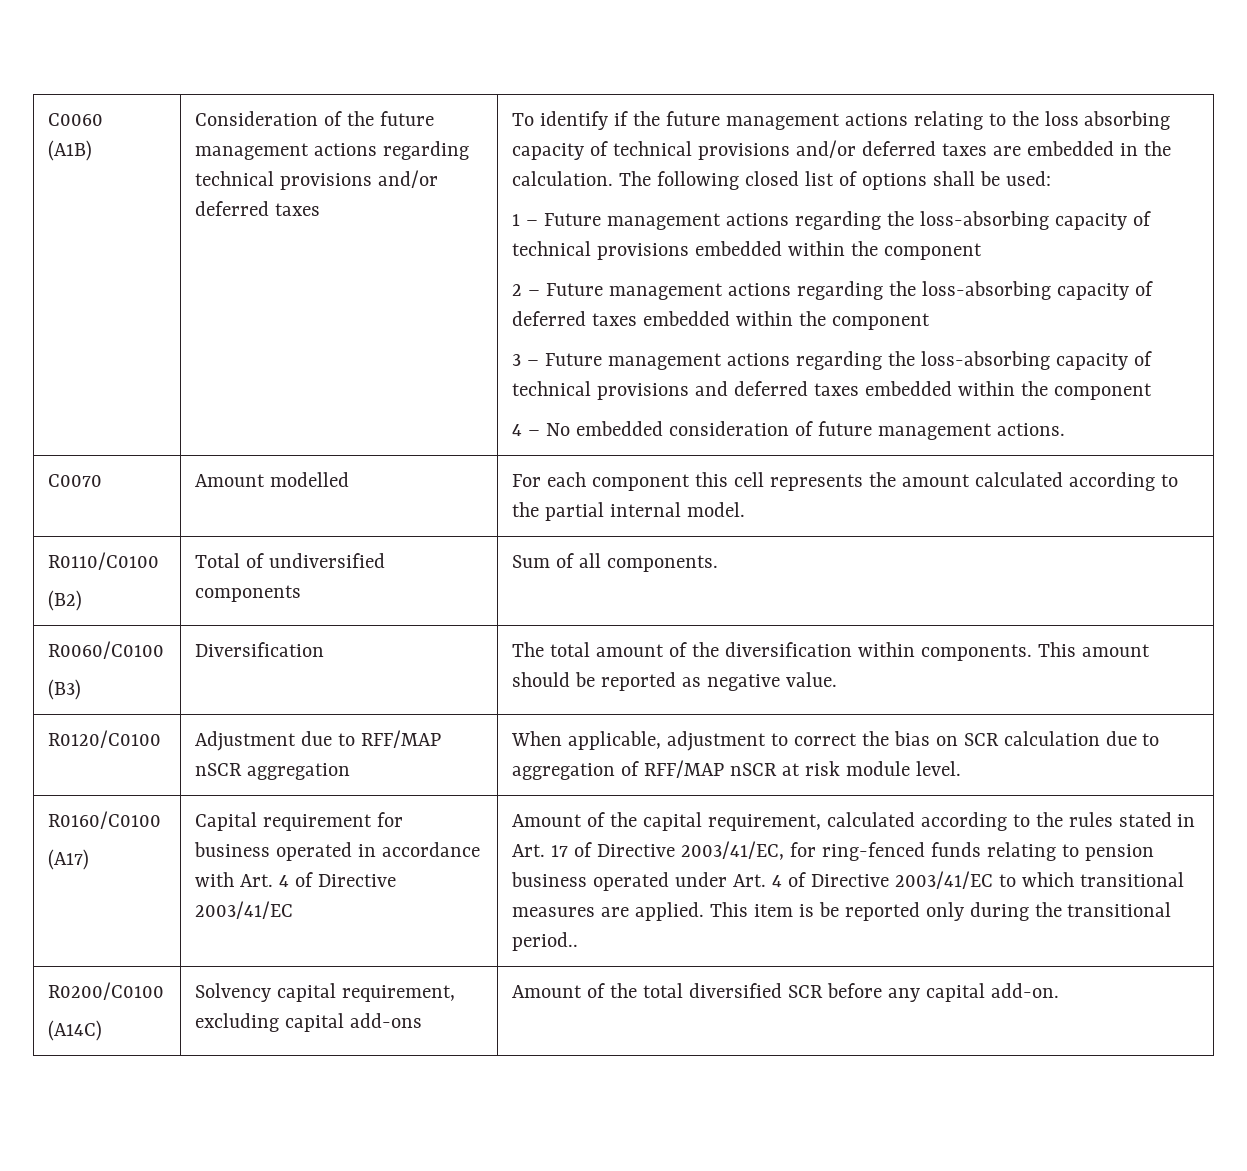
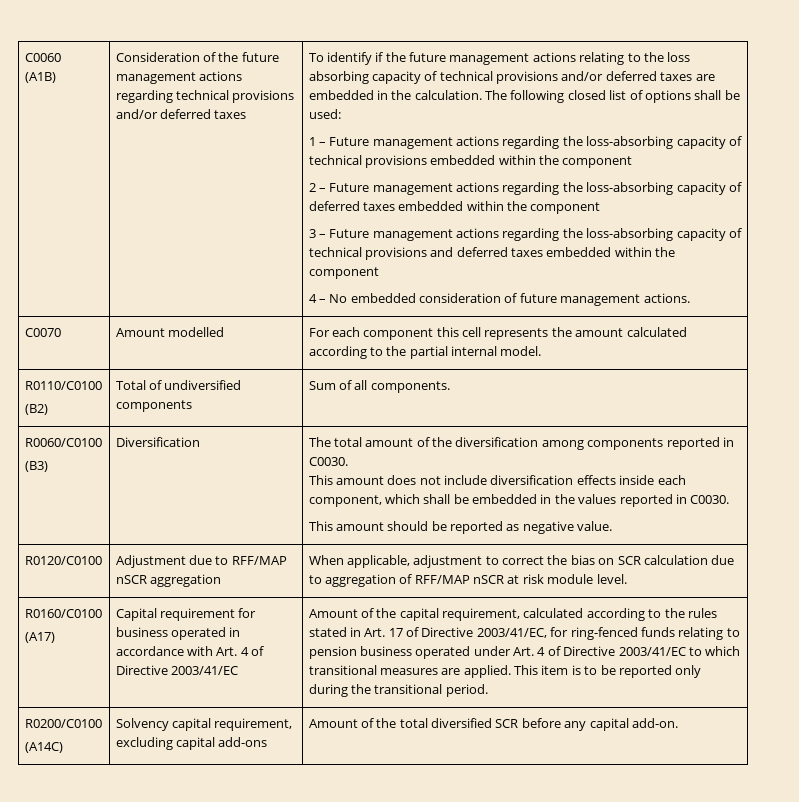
[857,642,1032,661] within components. -> [541,437,734,450] [308,457,348,466] [308,475,686,485] [308,494,730,507] among components reported in C0030. // This amount does not include diversification effects inside each component, which shall be embedded in the values reported in C0030. //
(814, 910) none -> [584,666,598,675] to
[512,932,579,951] period.. -> [445,684,488,697] period.

